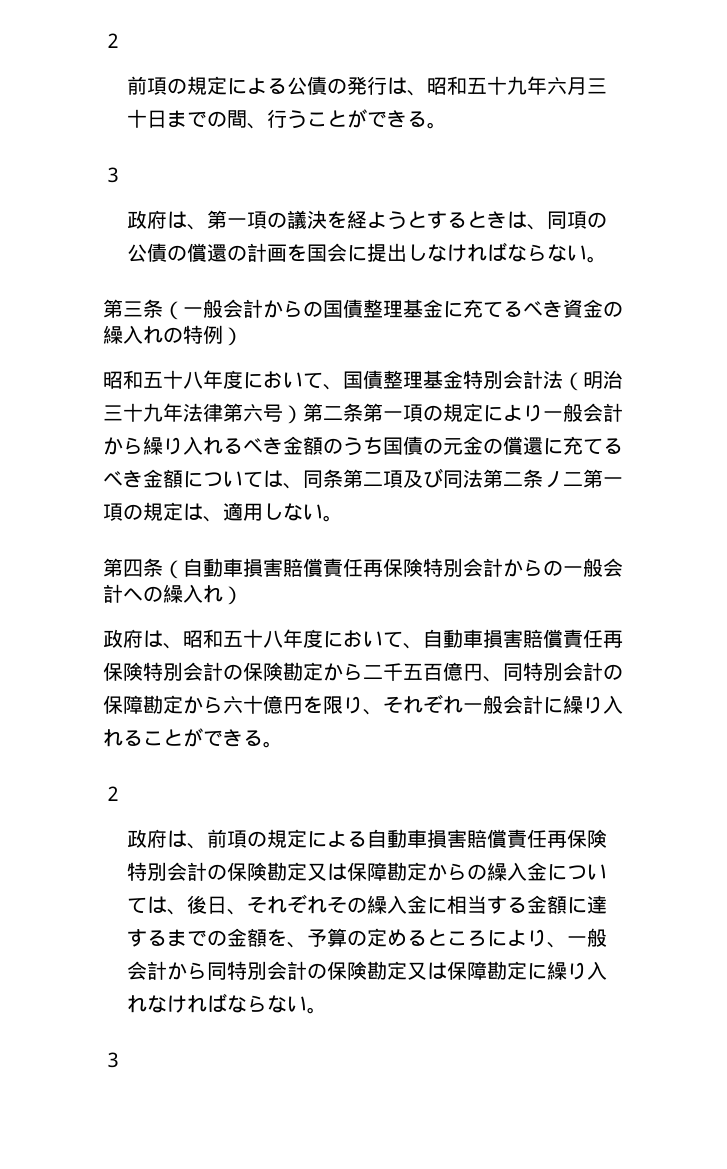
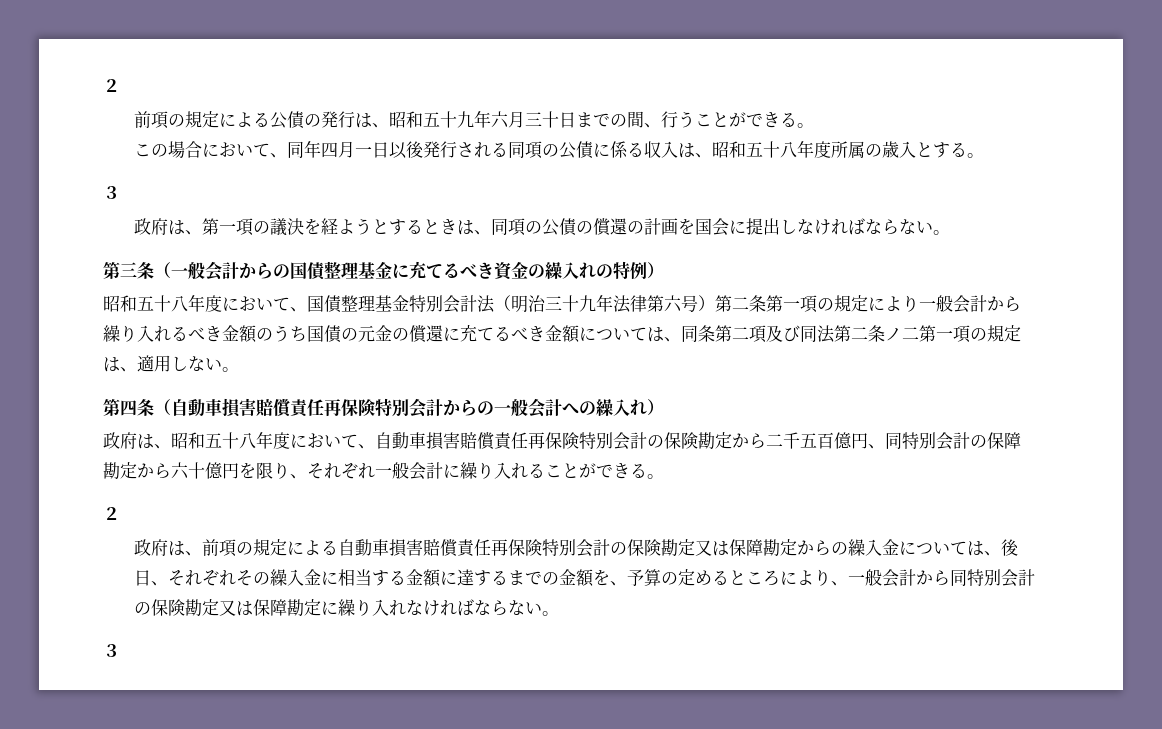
(447, 125) none -> [133,140,984,159] // この場合において、同年四月一日以後発行される同項の公債に係る収入は、昭和五十八年度所属の歳入とする。

